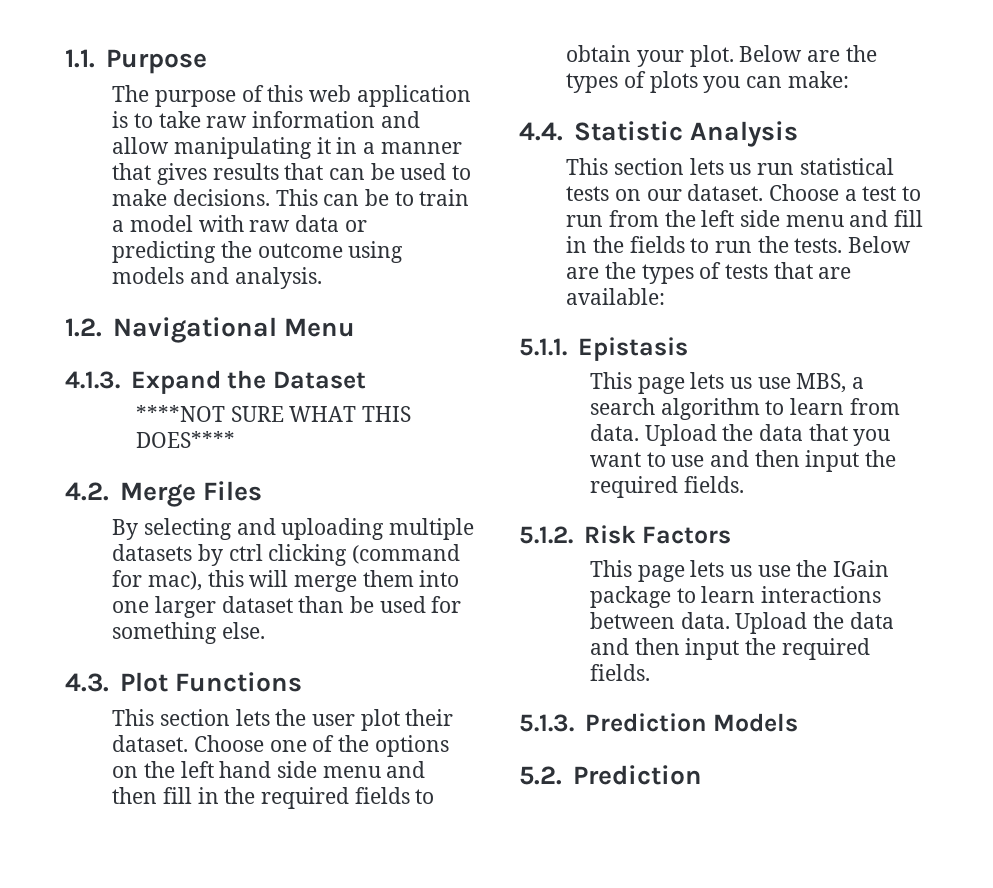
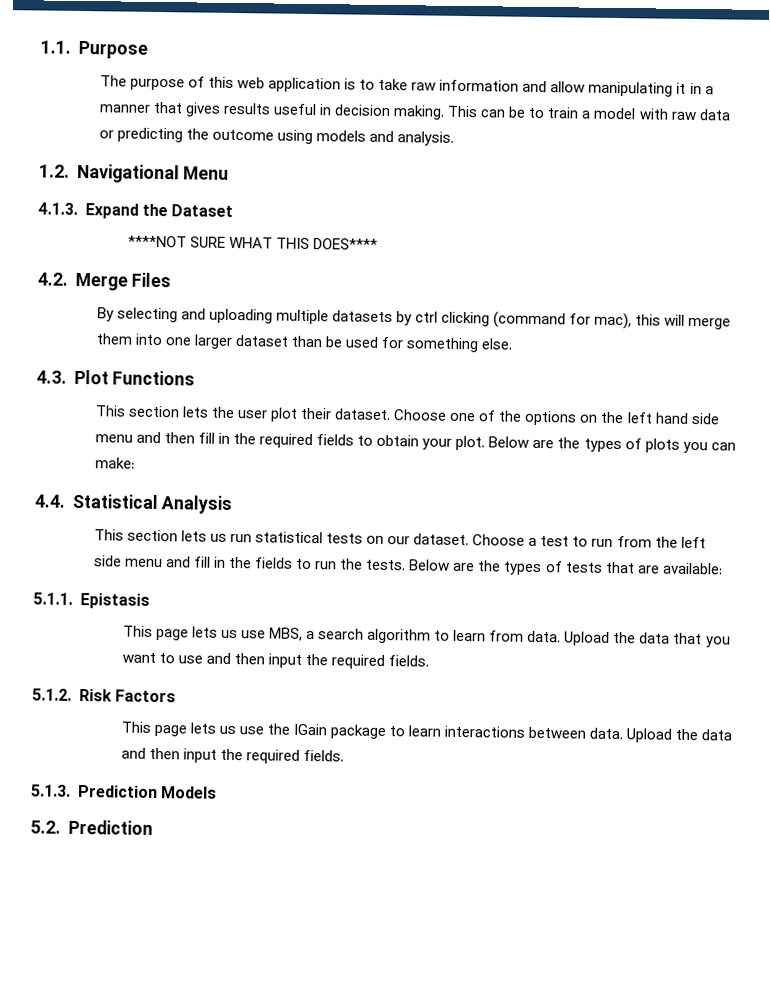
[284,163,471,180] [112,189,270,206] that can be used to make decisions. -> [272,103,446,120] useful in decision making.
[573,121,683,141] Statistic -> [71,493,158,510] Statistical

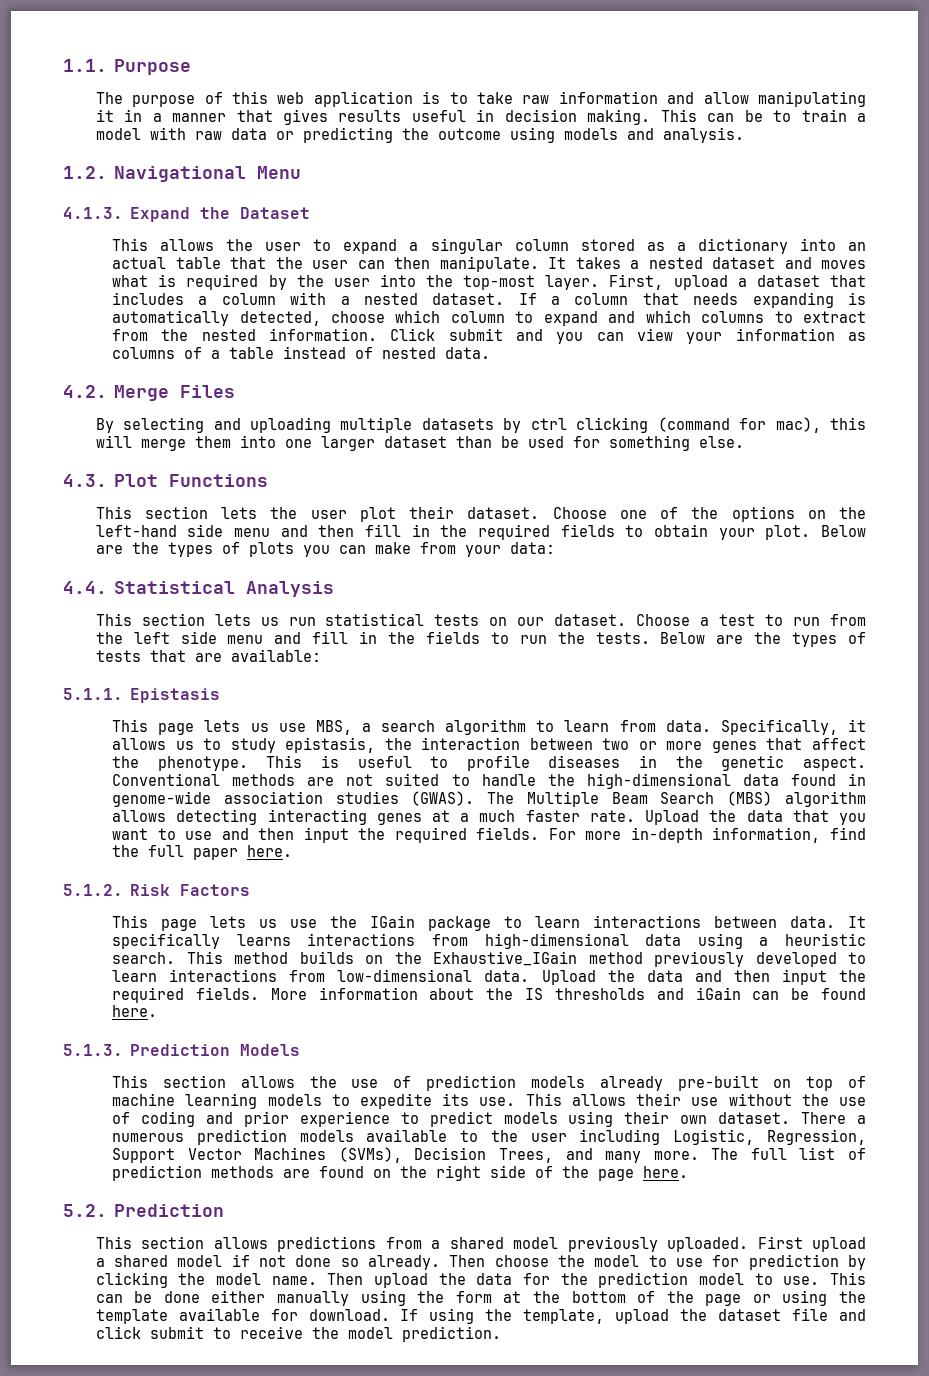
[127,235,378,250] ****NOT SURE WHAT THIS DOES**** -> [112,238,866,254] [112,256,866,272] [112,274,866,290] [112,292,866,308] [112,310,867,326] [112,328,866,344] [112,346,491,359] This allows the user to expand a singular column stored as a dictionary into an actual table that the user can then manipulate. It takes a nested dataset and moves what is required by the user into the top-most layer. First, upload a dataset that includes a column with a nested dataset. If a column that needs expanding is automatically detected, choose which column to expand and which columns to extract from the nested information. Click submit and you can view your information as columns of a table instead of nested data.
[626,412,689,424] left hand -> [95,525,177,537] left-hand
[94,457,135,469] make: -> [374,542,555,557] make from your data:
(562, 636) none -> [720,719,866,735] [112,737,867,753] [112,755,866,771] [112,773,867,789] [112,791,866,807] [112,809,635,825] Specifically, it allows us to study epistasis, the interaction between two or more genes that affect the phenotype. This is useful to profile diseases in the genetic aspect. Conventional methods are not suited to handle the high-dimensional data found in genome-wide association studies (GWAS). The Multiple Beam Search (MBS) algorithm allows detecting interacting genes at a much faster rate.
(430, 661) none -> [548,827,867,843] [112,845,293,860] For more in-depth information, find the full paper here.
(624, 733) none -> [848,916,867,928] [112,933,866,949] [112,951,867,967] [112,969,530,982] It specifically learns interactions from high-dimensional data using a heuristic search. This method builds on the Exhaustive_IGain method previously developed to learn interactions from low-dimensional data.
[31,784,217,799] [30,819,153,835] // 5.1.3. Prediction Models // 5.2. Prediction -> [270,987,866,1000] [112,1005,158,1017] [63,1044,301,1056] [112,1075,866,1091] [112,1093,866,1109] [112,1111,866,1127] [112,1129,866,1145] [112,1147,866,1163] [112,1165,689,1181] [63,1204,225,1217] [95,1236,866,1252] [95,1254,867,1270] [95,1272,867,1288] [95,1290,867,1306] [95,1308,867,1324] [95,1326,501,1342] More information about the IS thresholds and iGain can be found here. // 5.1.3. Prediction Models // This section allows the use of prediction models already pre-built on top of machine learning models to expedite its use. This allows their use without the use of coding and prior experience to predict models using their own dataset. There a numerous prediction models available to the user including Logistic, Regression, Support Vector Machines (SVMs), Decision Trees, and many more. The full list of prediction methods are found on the right side of the page here. // 5.2. Prediction // This section allows predictions from a shared model previously uploaded. First upload a shared model if not done so already. Then choose the model to use for prediction by clicking the model name. Then upload the data for the prediction model to use. This can be done either manually using the form at the bottom of the page or using the template available for download. If using the template, upload the dataset file and click submit to receive the model prediction.

